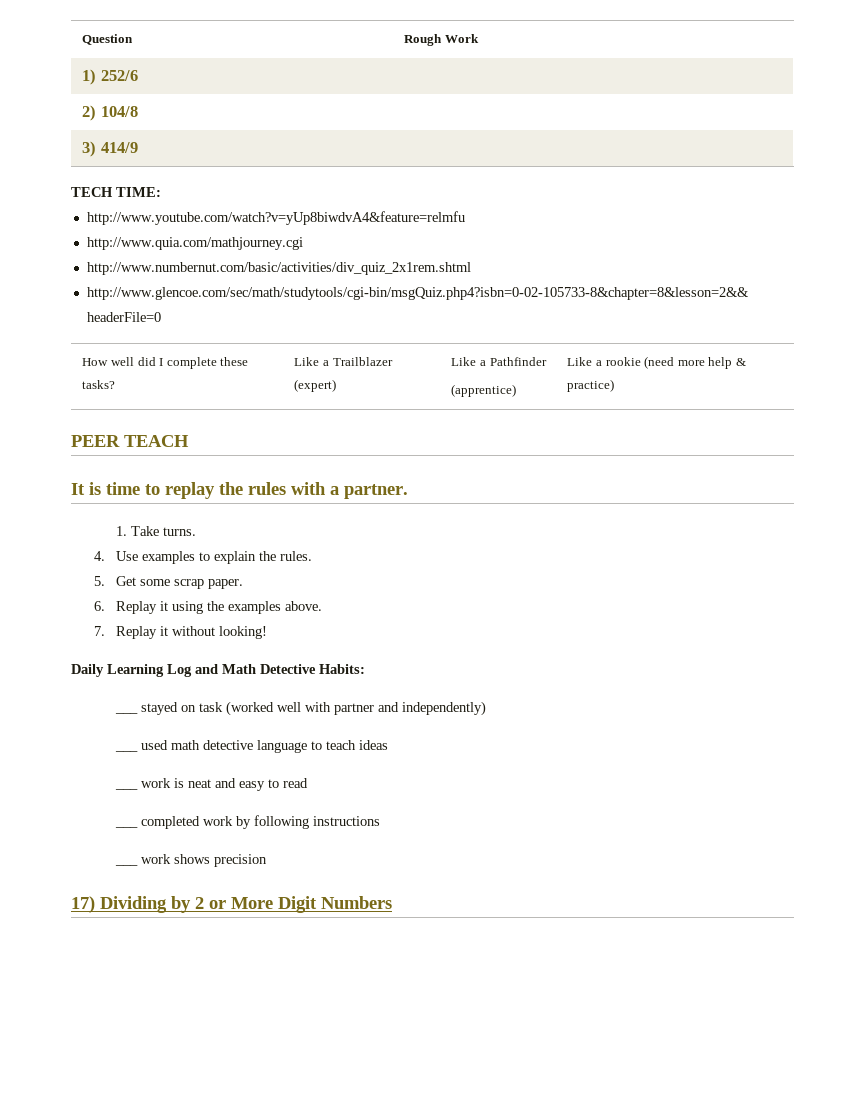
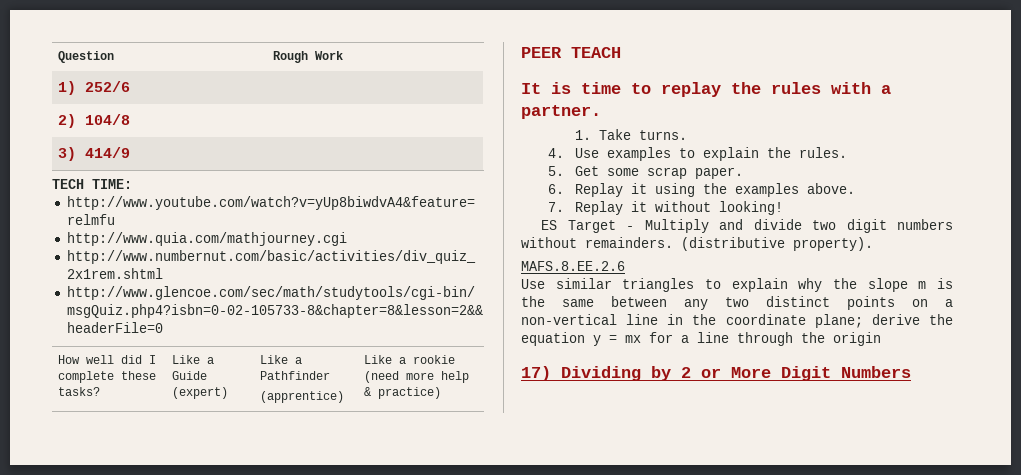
[332,357,393,366] Trailblazer -> [172,371,208,380] Guide
[71,664,365,677] [115,701,487,716] [115,750,139,752] [141,740,389,753] [115,788,139,790] [141,778,309,791] [115,815,381,829] [115,864,139,866] [141,854,268,867] Daily Learning Log and Math Detective Habits: // ___ stayed on task (worked well with partner and independently) // ___ used math detective language to teach ideas // ___ work is neat and easy to read // ___ completed work by following instructions // ___ work shows precision -> [541,219,953,233] [521,237,873,251] [521,261,625,271] [521,278,953,292] [521,296,953,310] [521,314,953,328] [521,332,881,346] ES Target - Multiply and divide two digit numbers without remainders. (distributive property). // MAFS.8.EE.2.6 // Use similar triangles to explain why the slope m is the same between any two distinct points on a non-vertical line in the coordinate plane; derive the equation y = mx for a line through the origin

